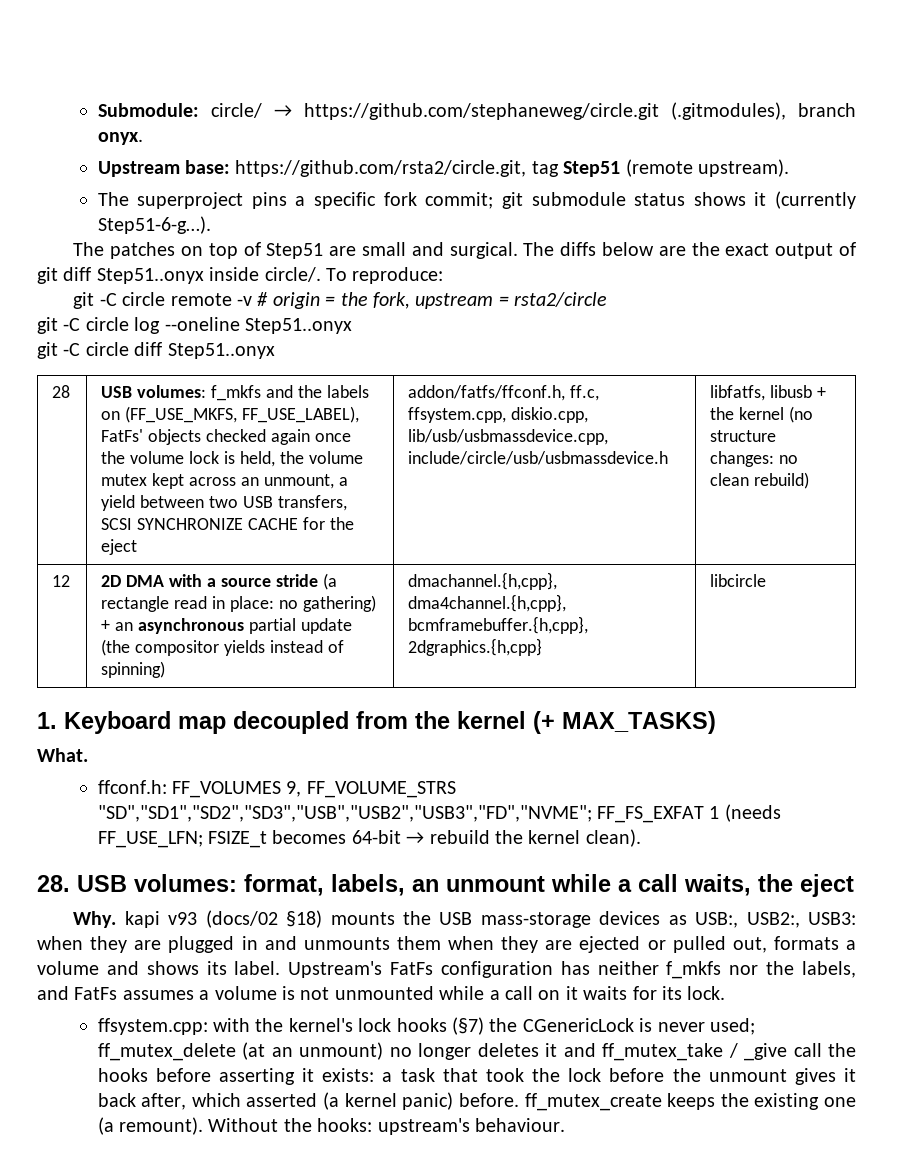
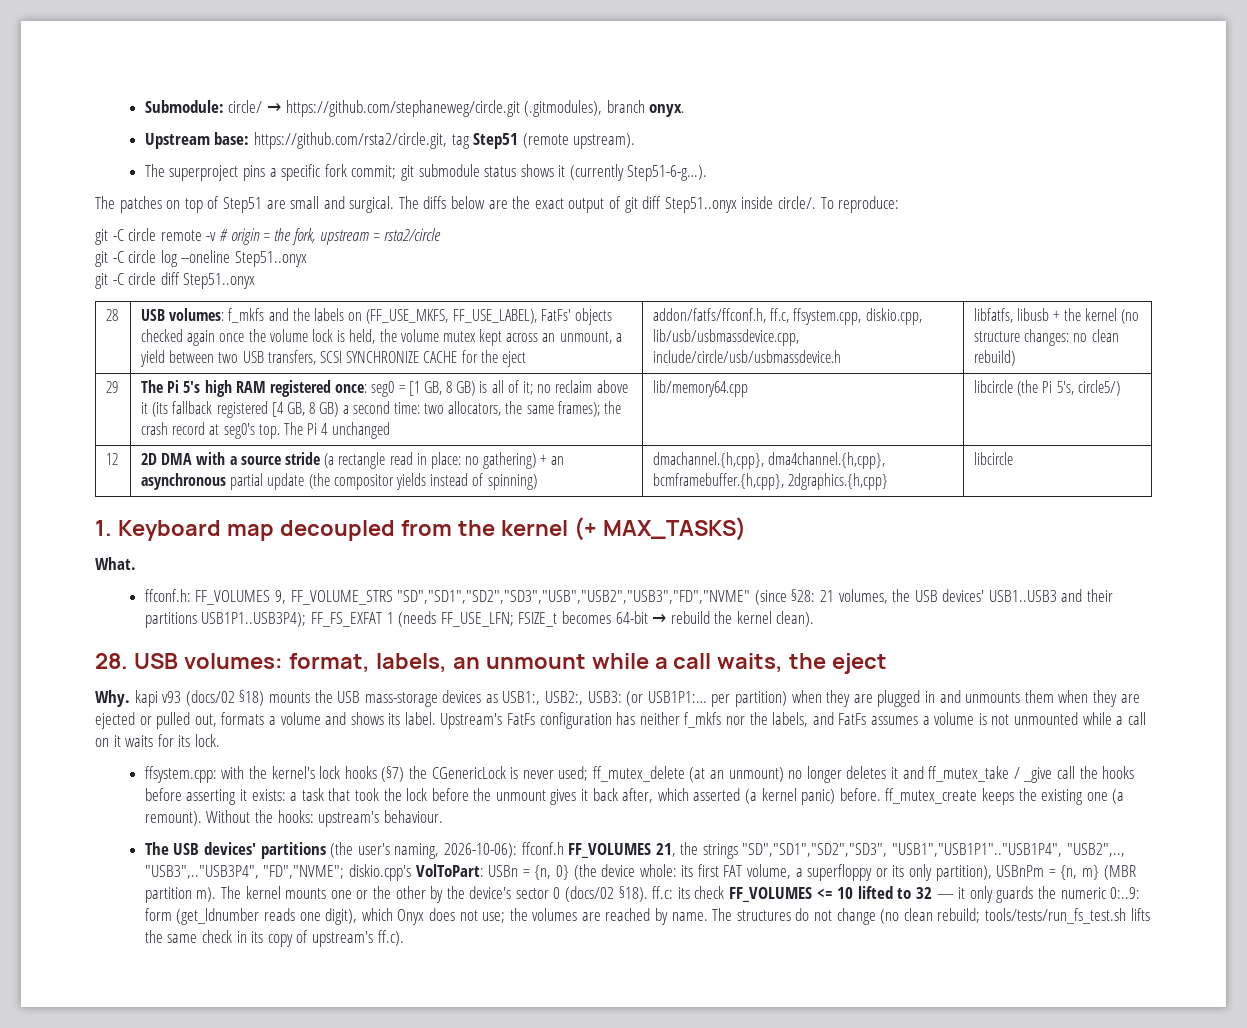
(810, 480) none -> [106,381,119,393] [141,380,628,397] [141,401,622,418] [141,422,390,439] [653,380,749,397] [974,380,1120,396] // 29 | The Pi 5's high RAM registered once: seg0 = [1 GB, 8 GB) is all of it; no reclaim above it (its fallback registered [4 GB, 8 GB) a second time: two allocators, the same frames); the crash record at seg0's top. The Pi 4 unchanged | lib/memory64.cpp | libcircle (the Pi 5's, circle5/)
[97,805,592,822] "SD","SD1","SD2","SD3","USB","USB2","USB3","FD","NVME"; -> [397,589,1114,605] [144,612,307,628] "SD","SD1","SD2","SD3","USB","USB2","USB3","FD","NVME" (since §28: 21 volumes, the USB devices' USB1..USB3 and their partitions USB1P1..USB3P4);
[695,912,739,928] USB:, -> [502,691,541,705] USB1:,
(857, 918) none -> [626,691,788,707] (or USB1P1:… per partition)
(565, 1125) none -> [144,842,1125,859] [144,864,1136,881] [144,886,1141,903] [144,908,1150,925] [144,930,404,947] // The USB devices' partitions (the user's naming, 2026-10-06): ffconf.h FF_VOLUMES 21, the strings "SD","SD1","SD2","SD3", "USB1","USB1P1".."USB1P4", "USB2",.., "USB3",.."USB3P4", "FD","NVME"; diskio.cpp's VolToPart: USBn = {n, 0} (the device whole: its first FAT volume, a superfloppy or its only partition), USBnPm = {n, m} (MBR partition m). The kernel mounts one or the other by the device's sector 0 (docs/02 §18). ff.c: its check FF_VOLUMES <= 10 lifted to 32 — it only guards the numeric 0:..9: form (get_ldnumber reads one digit), which Onyx does not use; the volumes are reached by name. The structures do not change (no clean rebuild; tools/tests/run_fs_test.sh lifts the same check in its copy of upstream's ff.c).

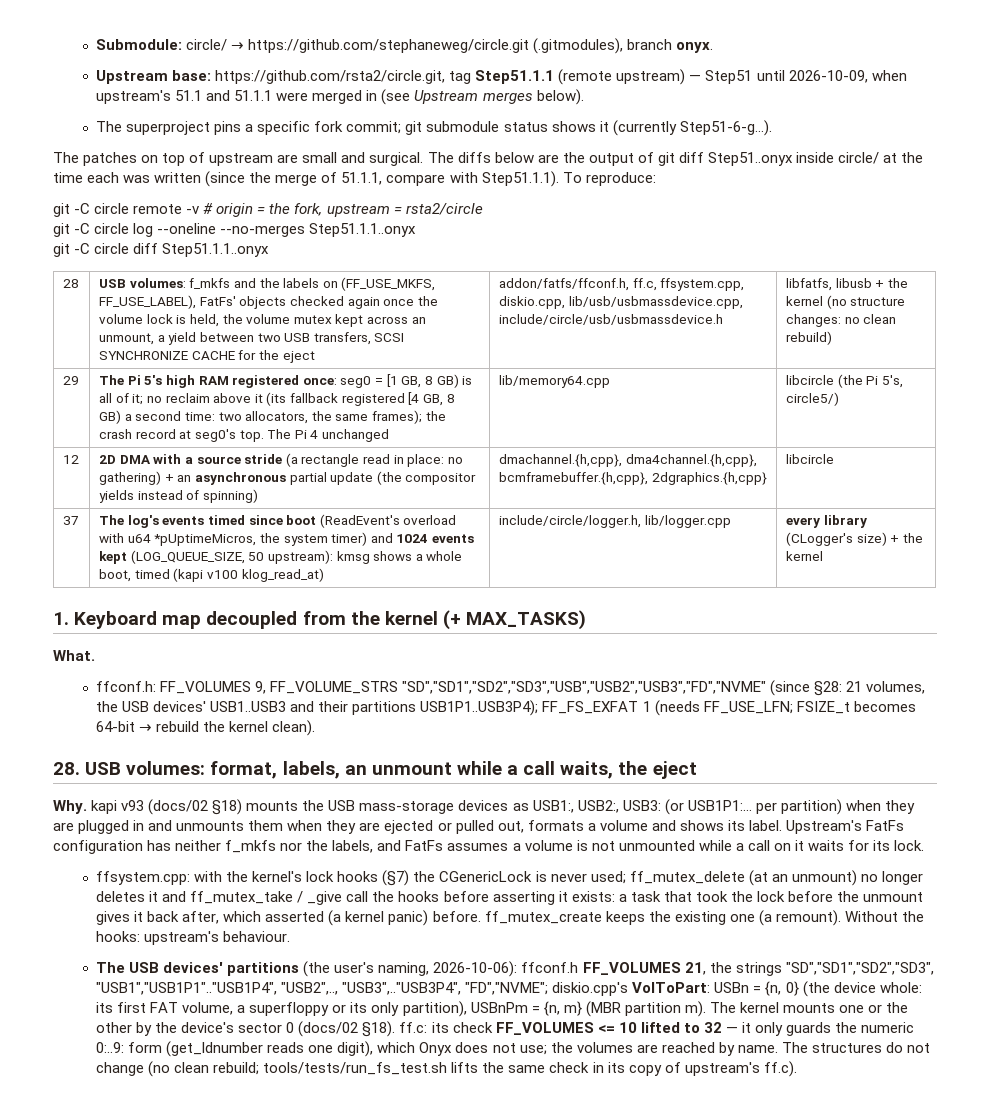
[473,133,636,149] Step51 (remote upstream). -> [475,69,907,85] [96,89,584,105] Step51.1.1 (remote upstream) — Step51 until 2026-10-09, when upstream's 51.1 and 51.1.1 were merged in (see Upstream merges below).
[222,197,262,213] Step51 -> [209,153,274,166] upstream
[534,198,564,209] exact -> (585, 157) none
[777,196,816,209] circle/. -> [838,152,924,164] [53,171,559,187] circle/ at the time each was written (since the merge of 51.1.1, compare with Step51.1.1).
[234,251,307,267] Step51..onyx -> [220,223,417,237] --no-merges Step51.1.1..onyx
[183,273,256,289] Step51..onyx -> [162,243,270,257] Step51.1.1..onyx
(1014, 458) none -> [62,516,79,525] [98,514,457,528] [98,532,475,546] [98,550,463,564] [98,568,324,582] [498,515,731,528] [785,515,867,528] [785,532,923,546] [785,551,823,561] // 37 | The log's events timed since boot (ReadEvent's overload with u64 *pUptimeMicros, the system timer) and 1024 events kept (LOG_QUEUE_SIZE, 50 upstream): kmsg shows a whole boot, timed (kapi v100 klog_read_at) | include/circle/logger.h, lib/logger.cpp | every library (CLogger's size) + the kernel

